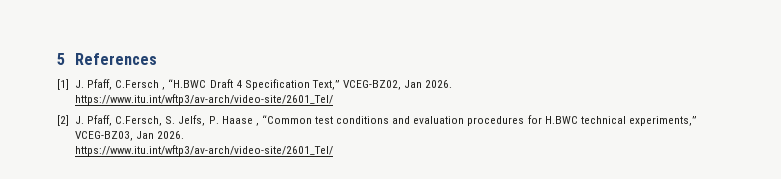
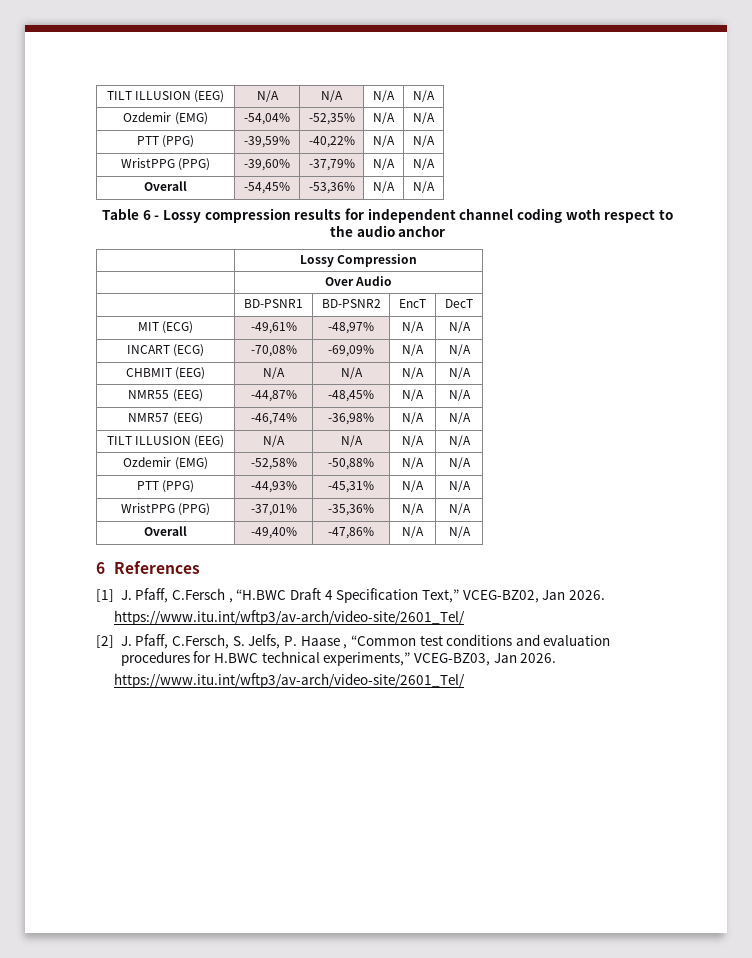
[57,53,65,65] 5 -> [106,90,225,103] [256,90,279,102] [321,90,343,102] [373,90,395,102] [413,90,435,102] [123,112,208,125] [244,113,290,125] [308,113,355,125] [373,112,395,124] [413,112,435,124] [136,135,195,148] [244,136,290,148] [308,136,355,148] [373,135,395,147] [413,135,435,147] [120,158,211,171] [244,159,290,171] [308,159,355,171] [373,158,395,170] [413,158,435,170] [144,181,187,191] [244,182,290,194] [308,182,355,194] [373,181,395,193] [413,181,435,193] [102,208,673,223] [329,225,446,237] [299,254,418,267] [324,276,393,286] [244,299,303,308] [321,299,381,308] [399,299,426,308] [445,299,473,308] [137,321,194,334] [250,322,297,334] [328,322,374,334] [402,321,424,333] [448,321,471,333] [126,344,205,357] [250,345,297,357] [328,345,374,357] [402,344,424,356] [448,344,471,356] [125,367,206,380] [263,367,285,379] [340,367,363,379] [402,367,424,379] [448,367,471,379] [128,389,203,402] [250,390,297,402] [328,390,374,402] [402,389,424,401] [448,389,471,401] [128,412,203,425] [250,413,297,425] [328,413,374,425] [402,412,424,424] [448,412,471,424] [106,435,225,448] [263,435,285,447] [340,435,363,447] [402,435,424,447] [448,435,471,447] [123,457,208,470] [250,458,297,470] [328,458,374,470] [402,457,424,469] [448,457,471,469] [136,480,195,493] [250,481,297,493] [328,481,374,493] [402,480,424,492] [448,480,471,492] [120,503,211,516] [250,504,297,516] [328,504,374,516] [402,503,424,515] [448,503,471,515] [144,526,187,536] [250,527,297,539] [328,527,374,539] [402,526,424,538] [448,526,471,538] [96,562,105,574] TILT ILLUSION (EEG) | N/A | N/A | N/A | N/A // Ozdemir (EMG) | -54,04% | -52,35% | N/A | N/A // PTT (PPG) | -39,59% | -40,22% | N/A | N/A // WristPPG (PPG) | -39,60% | -37,79% | N/A | N/A // Overall | -54,45% | -53,36% | N/A | N/A // Table 6 - Lossy compression results for independent channel coding woth respect to the audio anchor // | Lossy Compression // | Over Audio // | BD-PSNR1 | BD-PSNR2 | EncT | DecT // MIT (ECG) | -49,61% | -48,97% | N/A | N/A // INCART (ECG) | -70,08% | -69,09% | N/A | N/A // CHBMIT (EEG) | N/A | N/A | N/A | N/A // NMR55 (EEG) | -44,87% | -48,45% | N/A | N/A // NMR57 (EEG) | -46,74% | -36,98% | N/A | N/A // TILT ILLUSION (EEG) | N/A | N/A | N/A | N/A // Ozdemir (EMG) | -52,58% | -50,88% | N/A | N/A // PTT (PPG) | -44,93% | -45,31% | N/A | N/A // WristPPG (PPG) | -37,01% | -35,36% | N/A | N/A // Overall | -49,40% | -47,86% | N/A | N/A // 6

